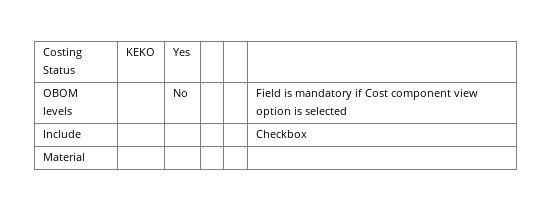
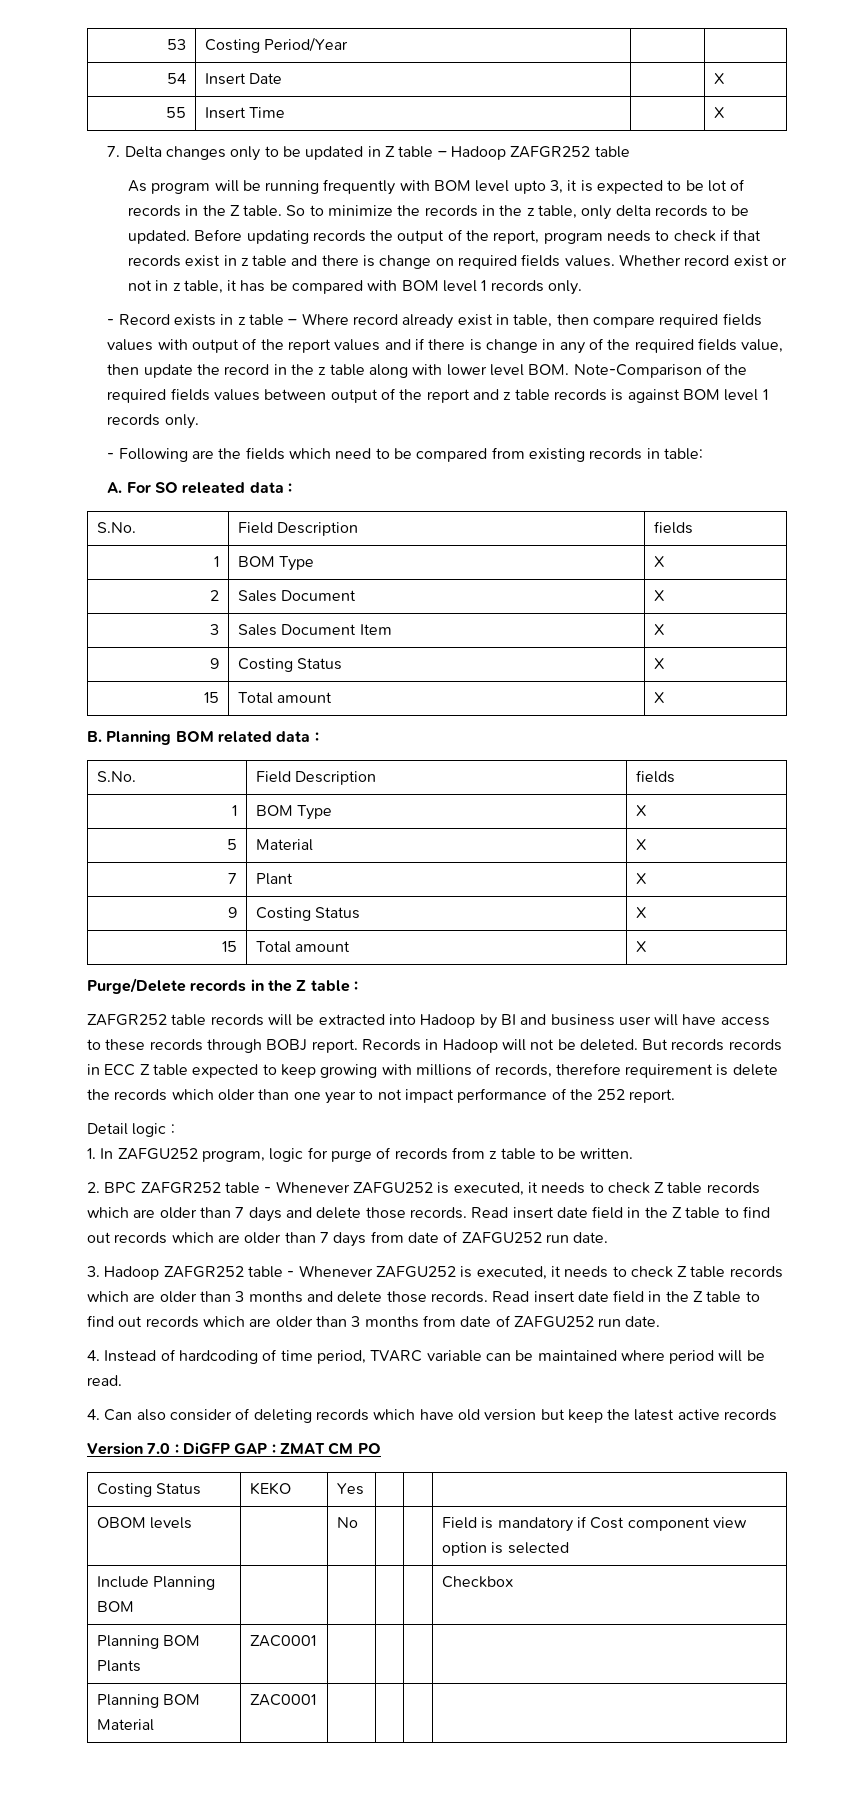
(42, 53) none -> [166,39,186,50] [205,37,349,53] [166,73,186,84] [205,73,283,85] [714,73,726,84] [165,107,186,118] [205,107,286,119] [714,107,726,118] [107,146,630,161] [127,179,746,195] [127,205,749,220] [127,229,762,244] [127,254,787,269] [127,280,583,295] [107,313,762,329] [107,338,784,354] [107,363,748,378] [107,388,768,403] [107,414,199,429] [107,447,703,462] [107,482,293,494] [97,522,137,533] [238,522,359,536] [654,521,694,534] [213,556,219,567] [238,556,315,571] [654,556,666,567] [209,590,219,601] [238,590,357,602] [654,590,666,601] [209,624,219,635] [238,624,392,636] [654,624,666,635] [209,658,219,669] [238,658,343,672] [654,658,666,669] [203,692,219,703] [238,692,333,704] [654,692,666,703] [87,730,319,745] [97,771,137,782] [256,771,377,785] [636,770,676,783] [231,805,237,816] [256,805,333,820] [636,805,648,816] [226,839,237,850] [256,839,314,851] [636,839,648,850] [227,873,237,884] [256,873,294,885] [636,873,648,884] [227,907,237,918] [256,907,361,921] [636,907,648,918] [221,941,237,952] [256,941,351,953] [636,941,648,952] [87,978,358,994] [87,1014,770,1029] [87,1039,782,1053] [87,1063,778,1078] [87,1088,676,1104] [87,1123,175,1137] [87,1147,634,1162] [87,1181,760,1196] [87,1206,771,1222] [87,1231,609,1247] [87,1265,783,1280] [87,1290,760,1303] [87,1315,661,1328] [87,1349,765,1364] [87,1375,122,1386] [87,1408,778,1423] [87,1442,381,1455] 53 | Costing Period/Year | | // 54 | Insert Date | | X // 55 | Insert Time | | X // 7. Delta changes only to be updated in Z table – Hadoop ZAFGR252 table // As program will be running frequently with BOM level upto 3, it is expected to be lot of records in the Z table. So to minimize the records in the z table, only delta records to be updated. Before updating records the output of the report, program needs to check if that records exist in z table and there is change on required fields values. Whether record exist or not in z table, it has be compared with BOM level 1 records only. // - Record exists in z table – Where record already exist in table, then compare required fields values with output of the report values and if there is change in any of the required fields value, then update the record in the z table along with lower level BOM. Note-Comparison of the required fields values between output of the report and z table records is against BOM level 1 records only. // - Following are the fields which need to be compared from existing records in table: // A. For SO releated data : // S.No. | Field Description | fields // 1 | BOM Type | X // 2 | Sales Document | X // 3 | Sales Document Item | X // 9 | Costing Status | X // 15 | Total amount | X // B. Planning BOM related data : // S.No. | Field Description | fields // 1 | BOM Type | X // 5 | Material | X // 7 | Plant | X // 9 | Costing Status | X // 15 | Total amount | X // Purge/Delete records in the Z table : // ZAFGR252 table records will be extracted into Hadoop by BI and business user will have access to these records through BOBJ report. Records in Hadoop will not be deleted. But records records in ECC Z table expected to keep growing with millions of records, therefore requirement is delete the records which older than one year to not impact performance of the 252 report. // Detail logic : // 1. In ZAFGU252 program, logic for purge of records from z table to be written. // 2. BPC ZAFGR252 table - Whenever ZAFGU252 is executed, it needs to check Z table records which are older than 7 days and delete those records. Read insert date field in the Z table to find out records which are older than 7 days from date of ZAFGU252 run date. // 3. Hadoop ZAFGR252 table - Whenever ZAFGU252 is executed, it needs to check Z table records which are older than 3 months and delete those records. Read insert date field in the Z table to find out records which are older than 3 months from date of ZAFGU252 run date. // 4. Instead of hardcoding of time period, TVARC variable can be maintained where period will be read. // 4. Can also consider of deleting records which have old version but keep the latest active records // Version 7.0 : DiGFP GAP : ZMAT CM PO //
(81, 134) none -> [153,1576,216,1590] [97,1601,135,1612] Planning BOM
[42,152,85,161] Material | -> [97,1635,201,1649] [97,1660,142,1672] [250,1635,317,1647] [97,1694,201,1708] [97,1719,155,1731] [250,1694,317,1706] Planning BOM Plants | ZAC0001 | | | | // Planning BOM Material | ZAC0001

